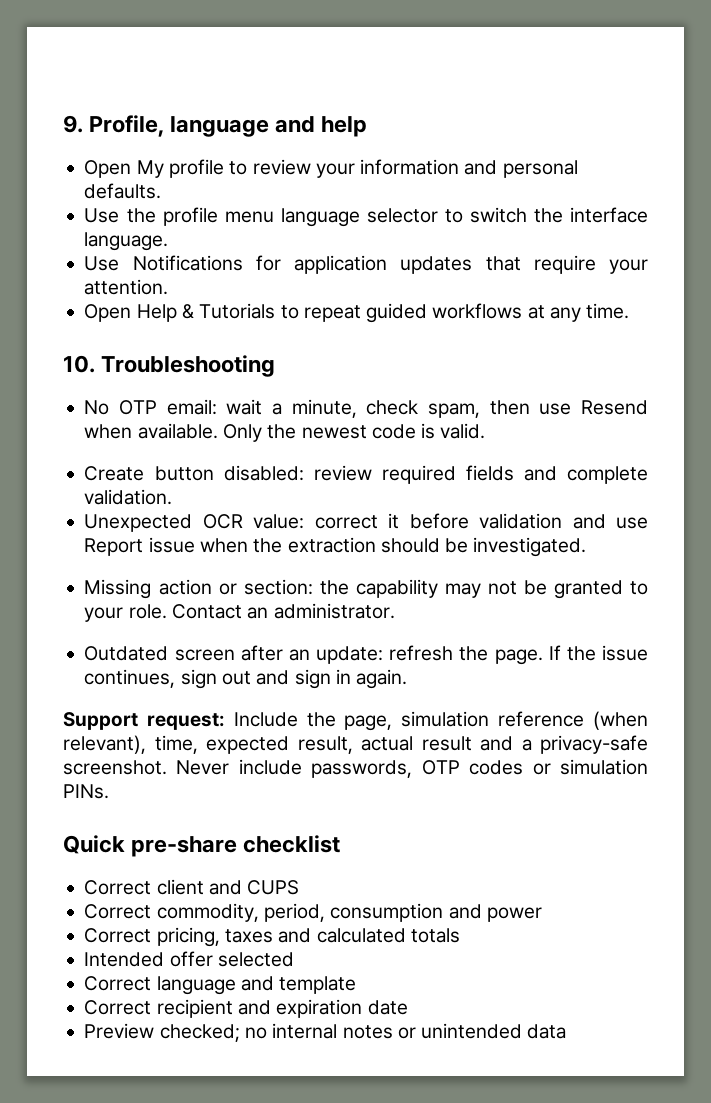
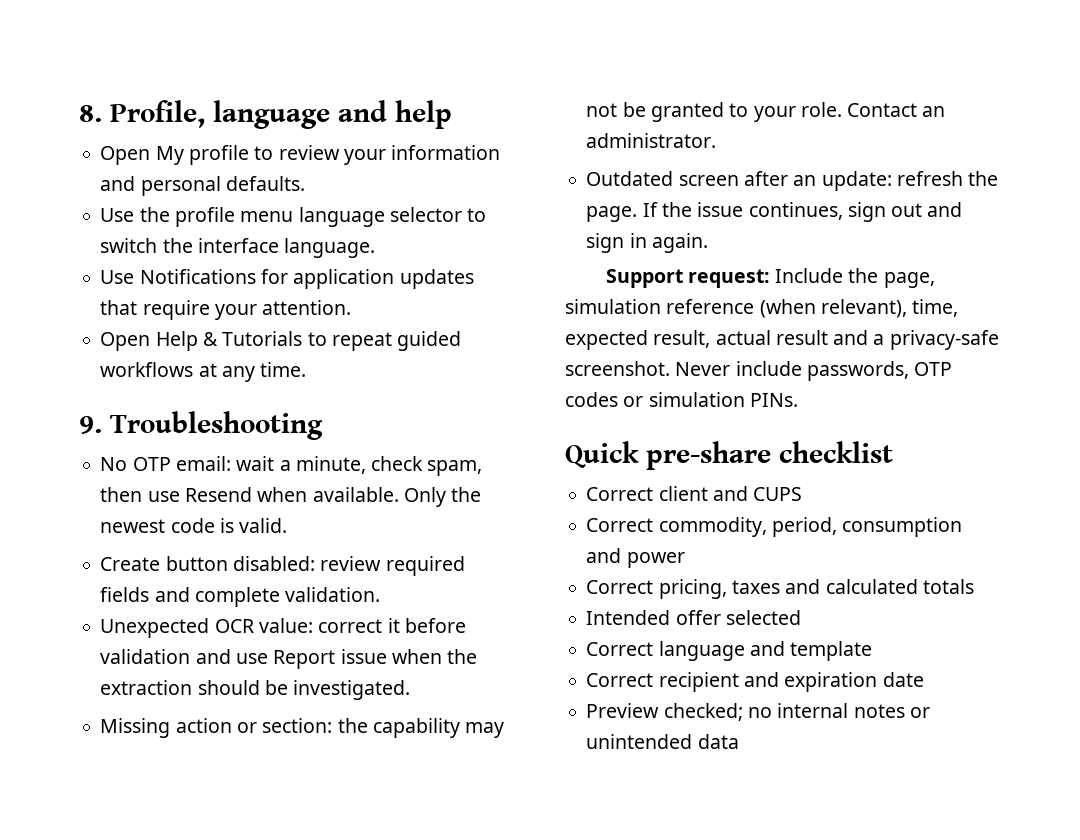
[63,115,83,133] 9. -> [79,105,102,122] 8.
[63,355,95,373] 10. -> [79,416,102,434] 9.

